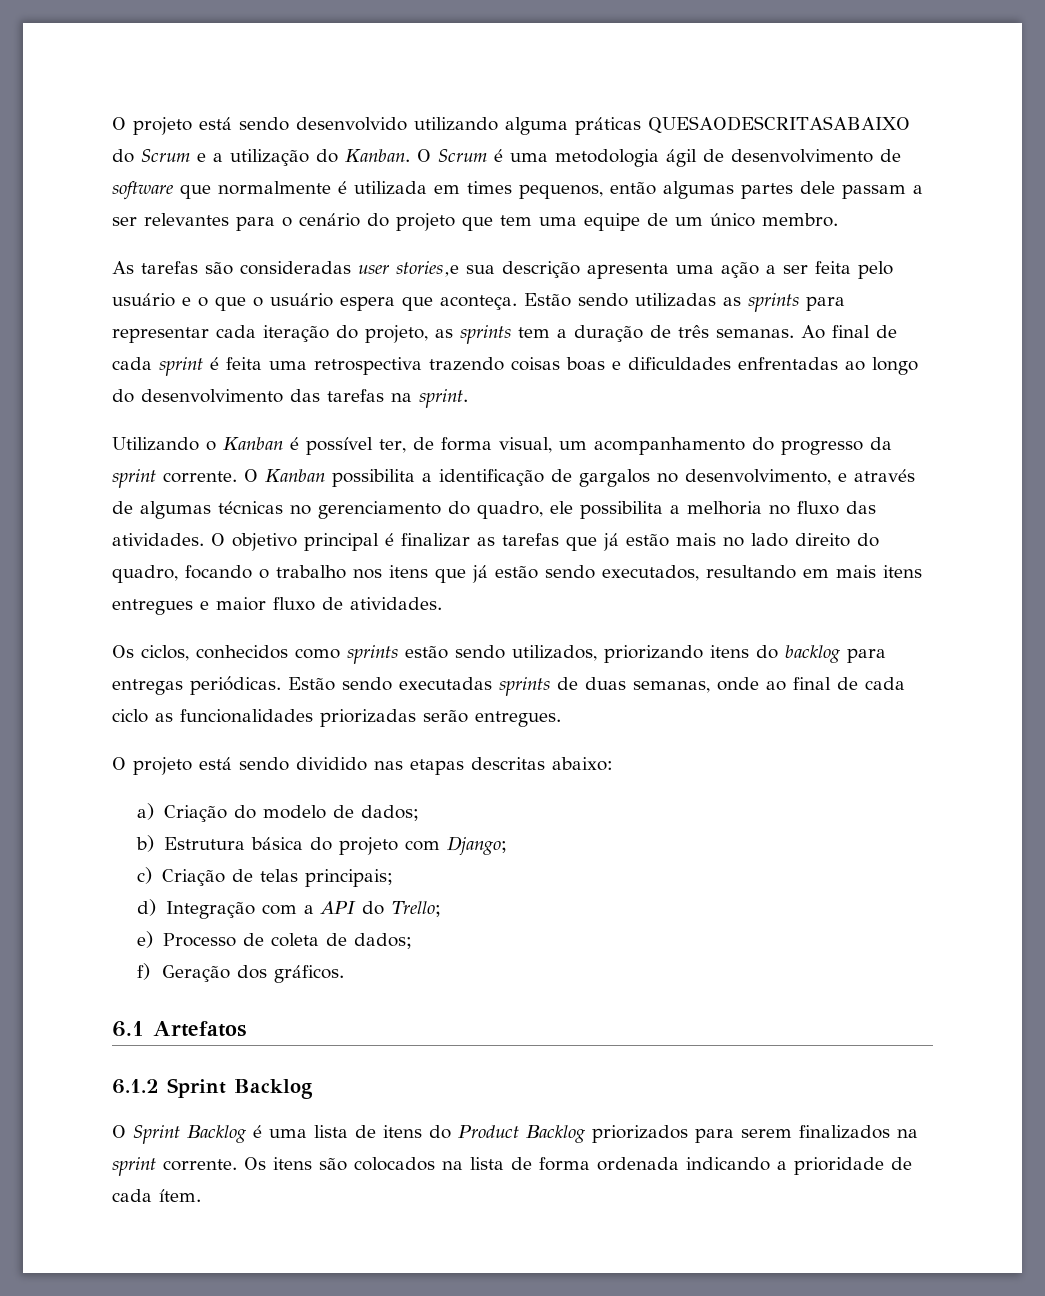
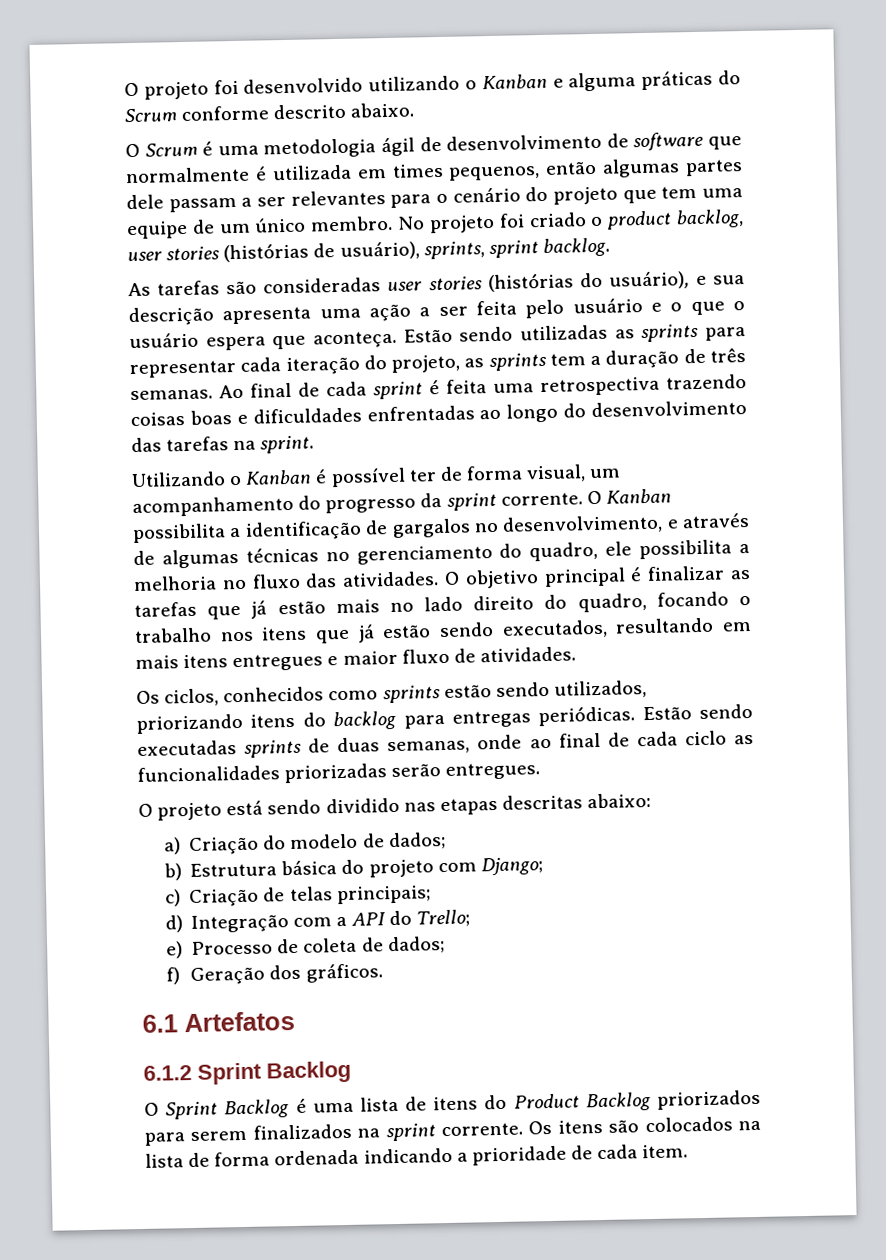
[112,117,498,135] O projeto está sendo desenvolvido utilizando -> [124,73,564,100] O projeto foi desenvolvido utilizando o Kanban e
[648,116,910,134] QUESAODESCRITASABAIXO -> (714, 80) none
[197,149,410,166] e a utilização do Kanban. -> [181,102,415,122] conforme descrito abaixo. //
(838, 220) none -> [397,209,744,234] [127,237,610,263] No projeto foi criado o product backlog, user stories (histórias de usuário), sprints, sprint backlog.
[396,261,459,277] stories,e -> [428,271,707,293] stories (histórias do usuário), e
[379,439,406,453] ter, -> [408,469,437,482] ter
[159,1189,201,1202] ítem. -> [642,1144,689,1159] item.

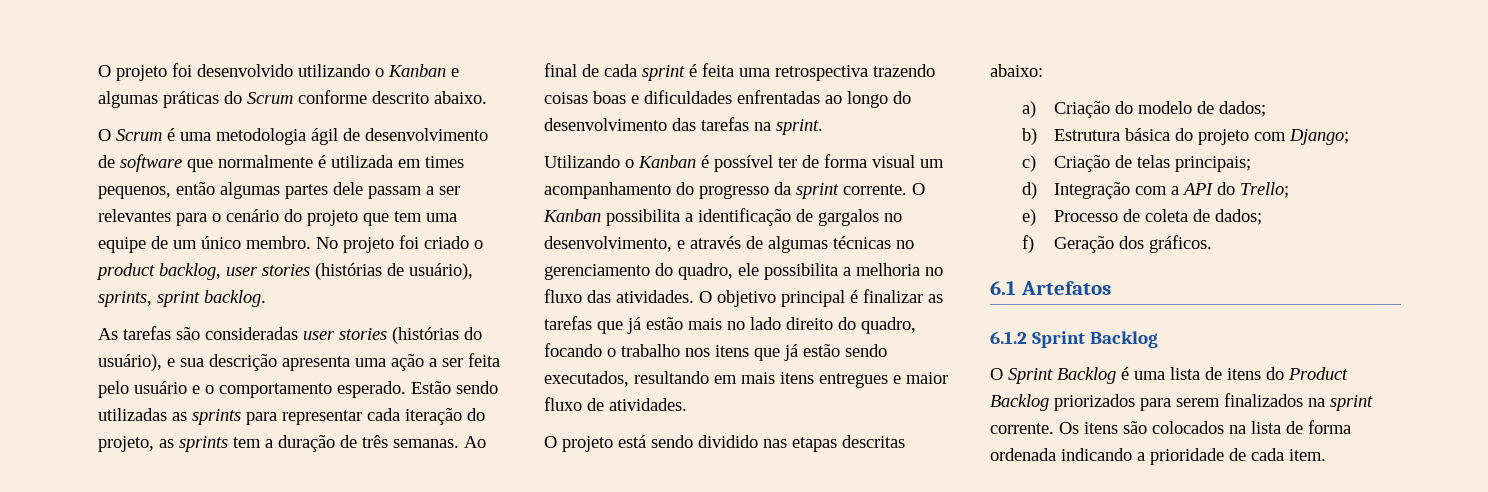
[568,72,637,92] alguma -> [98,91,158,108] algumas
[690,301,745,316] [129,330,398,351] que o usuário espera que aconteça. -> [219,381,406,398] comportamento esperado.
[526,464,587,483] visual, -> [872,155,915,168] visual
[136,680,647,707] [136,703,753,735] [137,730,754,758] [137,762,541,784] // Os ciclos, conhecidos como sprints estão sendo utilizados, priorizando itens do backlog para entregas periódicas. Estão sendo executadas sprints de duas semanas, onde ao final de cada ciclo as funcionalidades priorizadas serão entregues. -> (687, 404) none

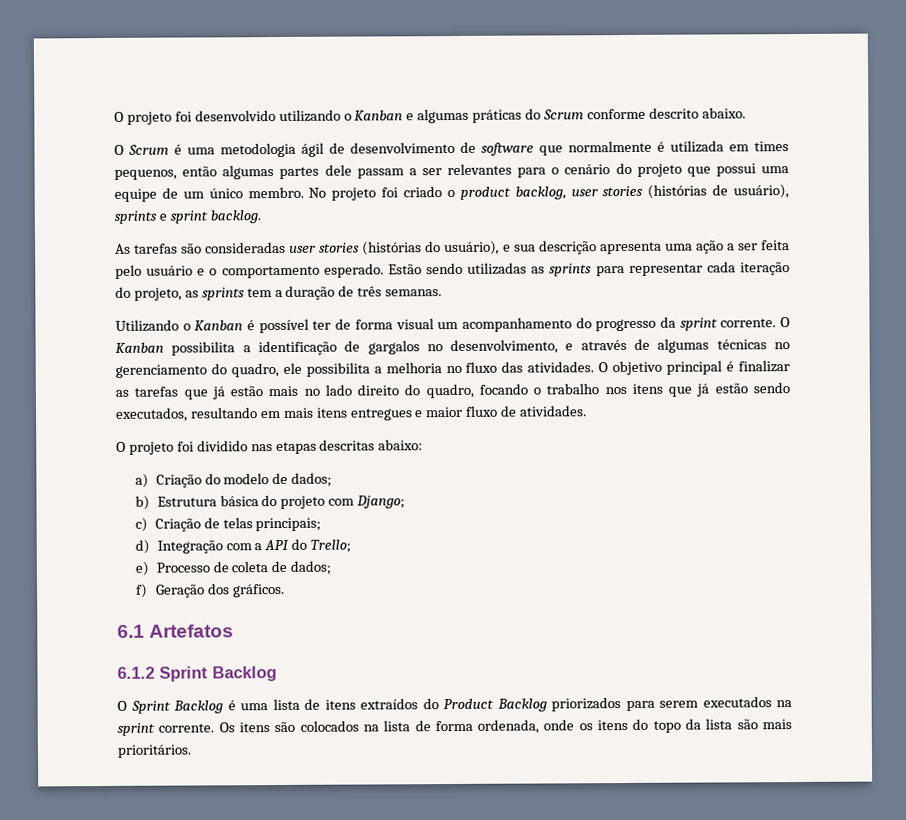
[394,211,422,222] tem -> [715,163,756,177] possui
[98,291,152,307] sprints, -> [114,210,167,224] sprints e
[464,436,486,448] [544,63,935,81] [544,90,911,108] [544,117,823,135] Ao final de cada sprint é feita uma retrospectiva trazendo coisas boas e dificuldades enfrentadas ao longo do desenvolvimento das tarefas na sprint. -> (443, 293) none
[618,435,693,448] está sendo -> [176,441,194,452] foi
(1261, 374) none -> [360,698,418,710] extraídos
[1224,393,1303,407] finalizados -> [702,696,772,708] executados
[990,448,1326,465] ordenada indicando a prioridade de cada item. -> [477,718,792,734] [117,744,191,758] ordenada, onde os itens do topo da lista são mais prioritários.

